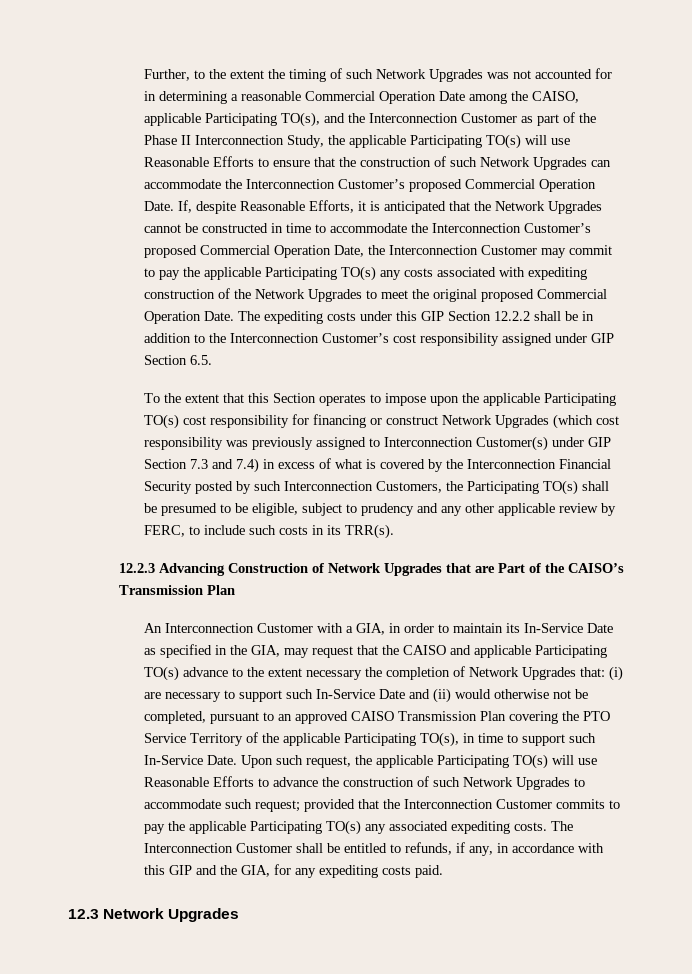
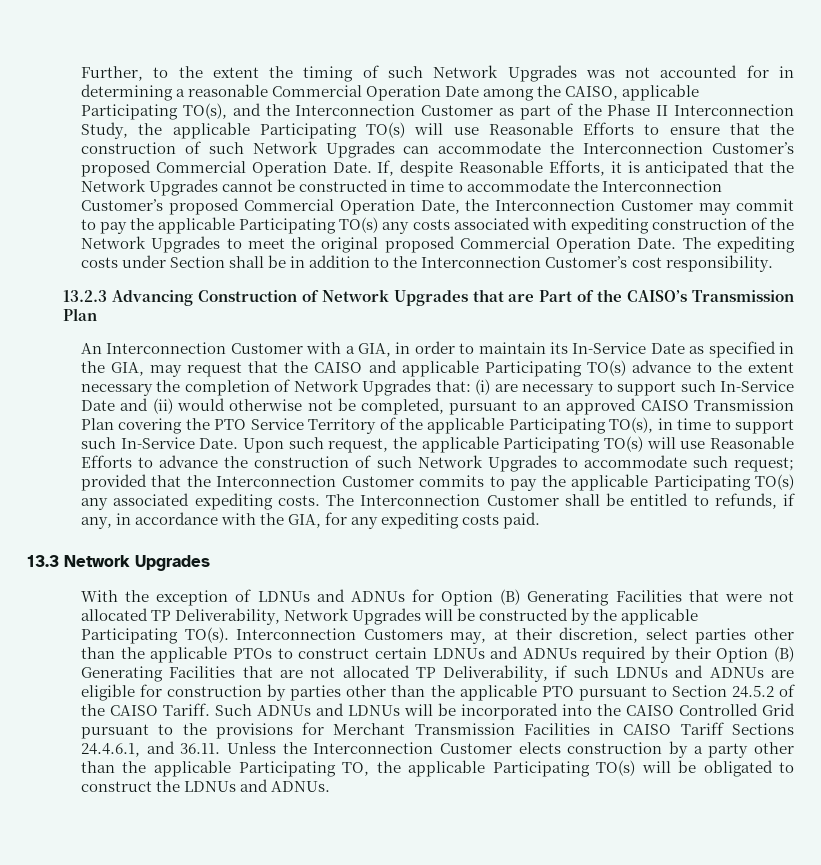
[396,311,531,321] this GIP Section 12.2.2 -> [170,256,226,268] Section
[420,333,615,346] [144,355,213,365] [144,393,617,406] [144,414,620,429] [144,436,612,451] [144,458,612,473] [144,480,610,495] [144,503,617,516] [144,524,395,539] [118,563,155,573] responsibility assigned under GIP Section 6.5. // To the extent that this Section operates to impose upon the applicable Participating TO(s) cost responsibility for financing or construct Network Upgrades (which cost responsibility was previously assigned to Interconnection Customer(s) under GIP Section 7.3 and 7.4) in excess of what is covered by the Interconnection Financial Security posted by such Interconnection Customers, the Participating TO(s) shall be presumed to be eligible, subject to prudency and any other applicable review by FERC, to include such costs in its TRR(s). // 12.2.3 -> [665,255,773,272] [62,290,107,302] responsibility. // 13.2.3
[144,865,218,875] this GIP and -> (257, 519) none
[68,908,240,922] 12.3 Network Upgrades -> [27,555,210,571] [80,589,795,606] [80,608,699,625] [80,627,794,644] [80,646,795,663] [80,665,794,682] [80,684,796,701] [80,703,795,720] [80,722,795,739] [80,741,794,758] [80,760,794,777] [80,779,331,792] 13.3 Network Upgrades // With the exception of LDNUs and ADNUs for Option (B) Generating Facilities that were not allocated TP Deliverability, Network Upgrades will be constructed by the applicable Participating TO(s). Interconnection Customers may, at their discretion, select parties other than the applicable PTOs to construct certain LDNUs and ADNUs required by their Option (B) Generating Facilities that are not allocated TP Deliverability, if such LDNUs and ADNUs are eligible for construction by parties other than the applicable PTO pursuant to Section 24.5.2 of the CAISO Tariff. Such ADNUs and LDNUs will be incorporated into the CAISO Controlled Grid pursuant to the provisions for Merchant Transmission Facilities in CAISO Tariff Sections 24.4.6.1, and 36.11. Unless the Interconnection Customer elects construction by a party other than the applicable Participating TO, the applicable Participating TO(s) will be obligated to construct the LDNUs and ADNUs.

